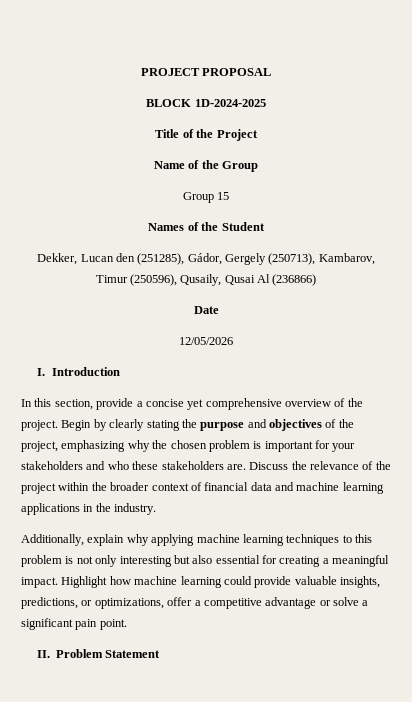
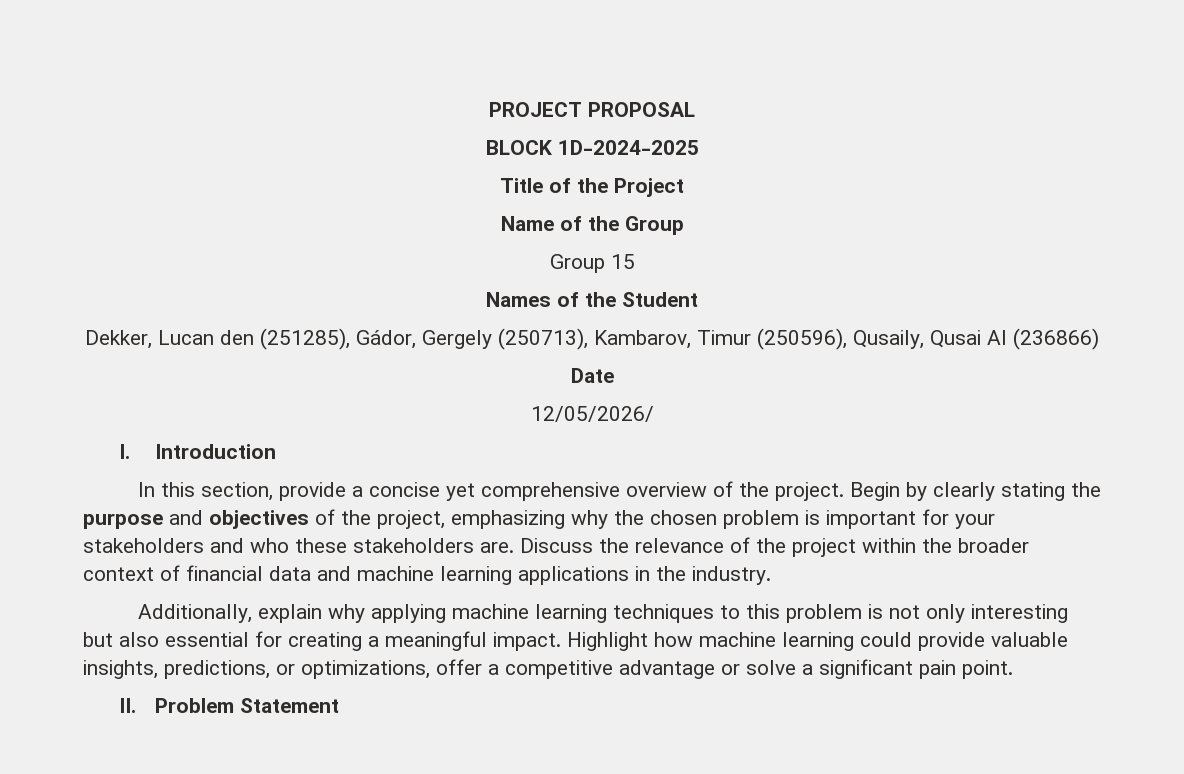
[179,337,233,345] 12/05/2026 -> [530,406,654,422] 12/05/2026/

